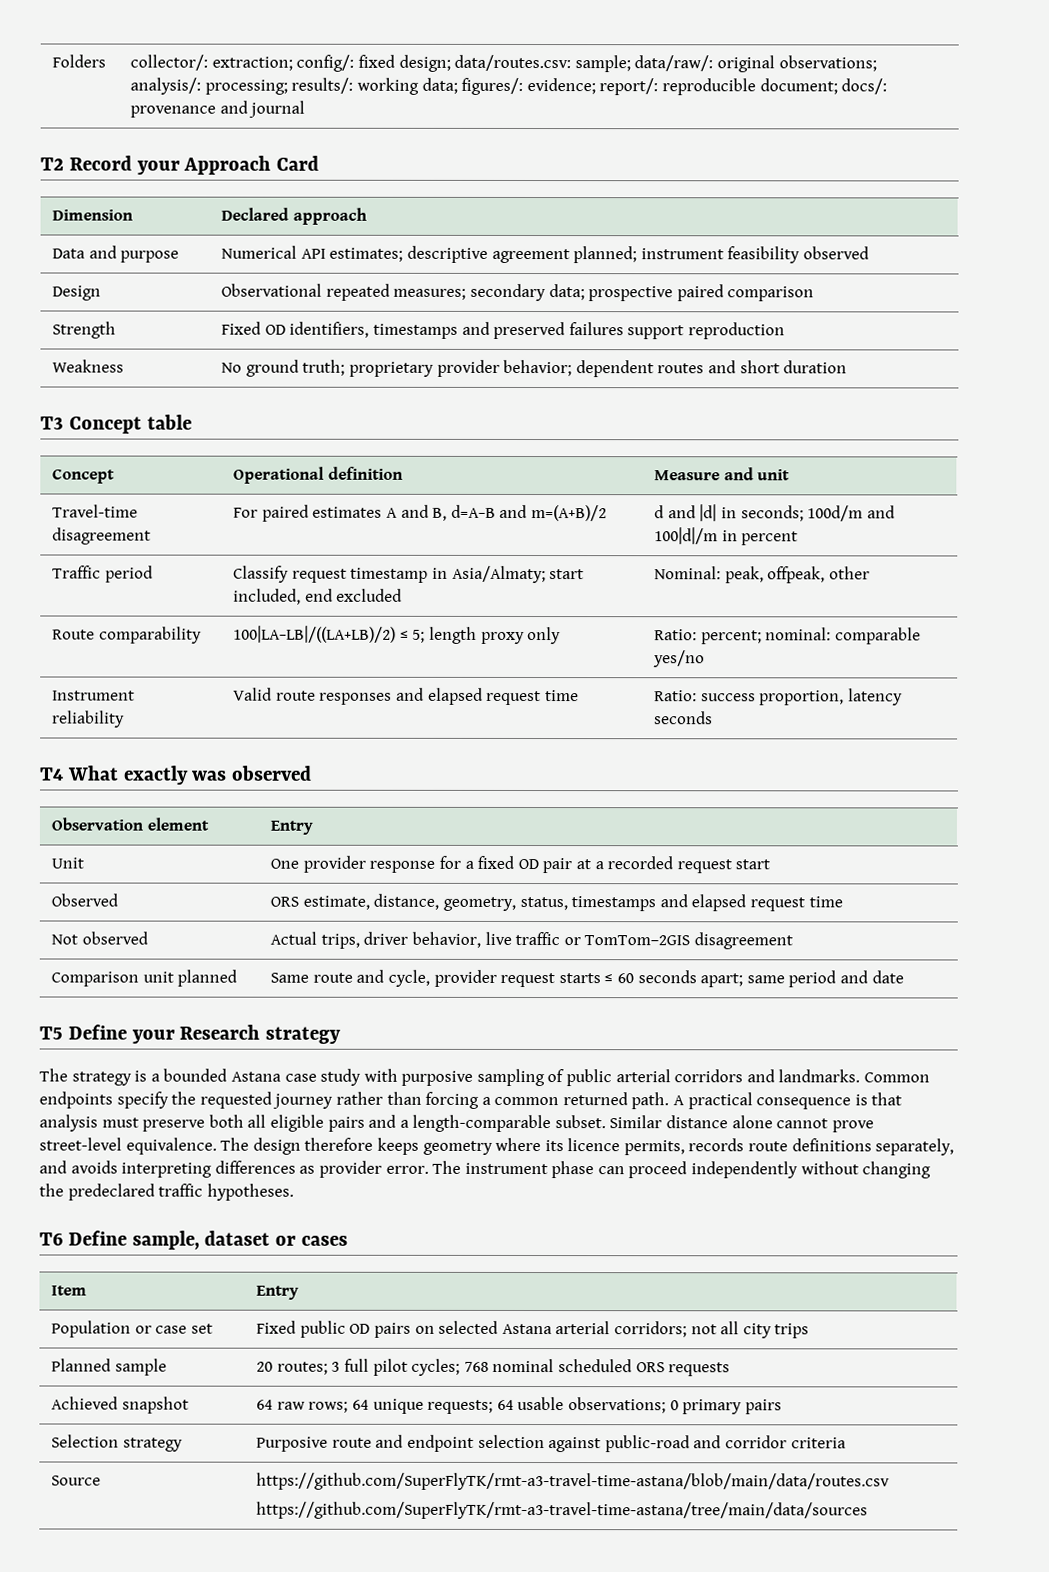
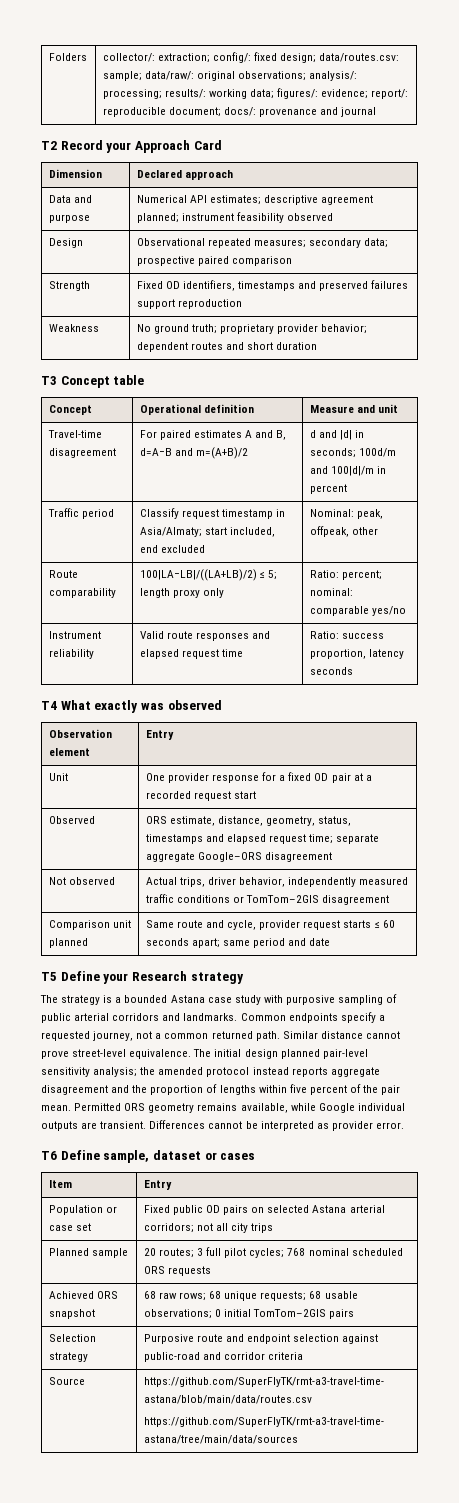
[808,896,843,908] time -> [309,834,380,844] [145,852,332,862] time; separate aggregate Google–ORS disagreement
[484,931,561,946] live traffic -> [288,877,409,887] [145,894,230,903] independently measured traffic conditions
[171,1091,903,1110] [39,1114,606,1133] the requested journey rather than forcing a common returned path. A practical consequence is that analysis must preserve both all eligible pairs and a length-comparable subset. -> [378,1015,385,1021] [41,1031,280,1041] a requested journey, not a common returned path.
[731,1115,773,1129] alone -> (363, 1035) none
[252,1137,955,1156] [39,1160,932,1179] [39,1183,294,1201] design therefore keeps geometry where its licence permits, records route definitions separately, and avoids interpreting differences as provider error. The instrument phase can proceed independently without changing the predeclared traffic hypotheses. -> [214,1049,368,1059] [41,1067,380,1077] [41,1084,401,1095] [41,1103,405,1113] [41,1120,404,1131] initial design planned pair-level sensitivity analysis; the amended protocol instead reports aggregate disagreement and the proportion of lengths within five percent of the pair mean. Permitted ORS geometry remains available, while Google individual outputs are transient. Differences cannot be interpreted as provider error.
(119, 1403) none -> [96,1291,118,1299] ORS
[256,1399,274,1410] 64 -> [143,1291,156,1299] 68
[352,1399,370,1410] 64 -> [209,1291,222,1299] 68
[496,1399,514,1410] 64 -> [309,1291,322,1299] 68
[682,1399,743,1415] primary -> [223,1309,327,1317] initial TomTom–2GIS

